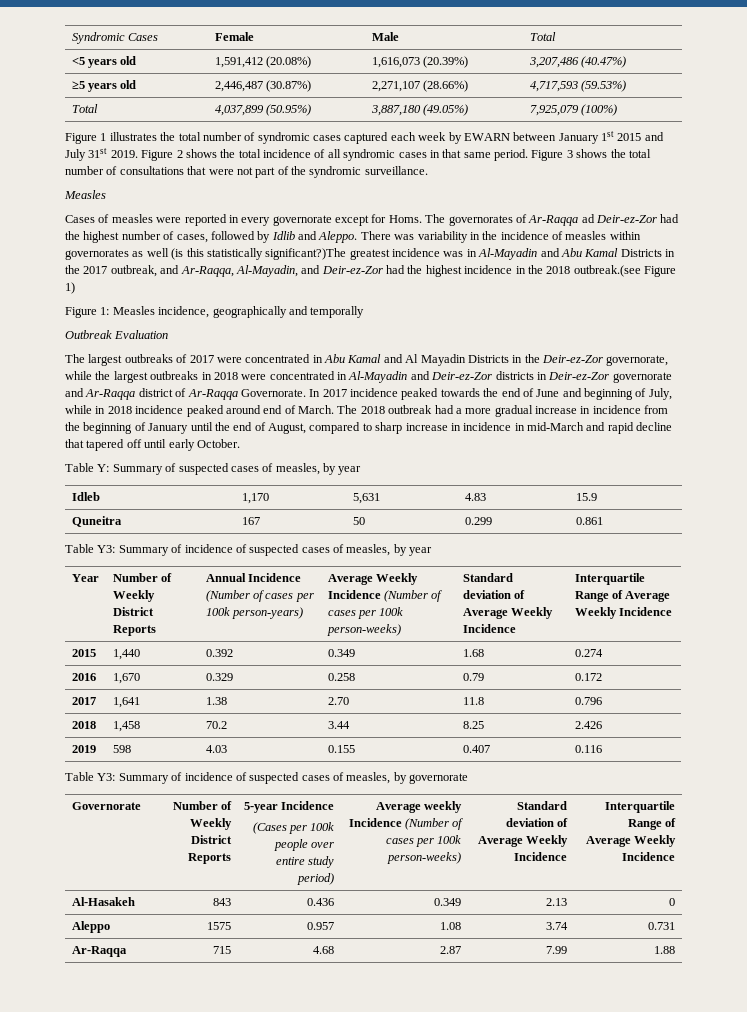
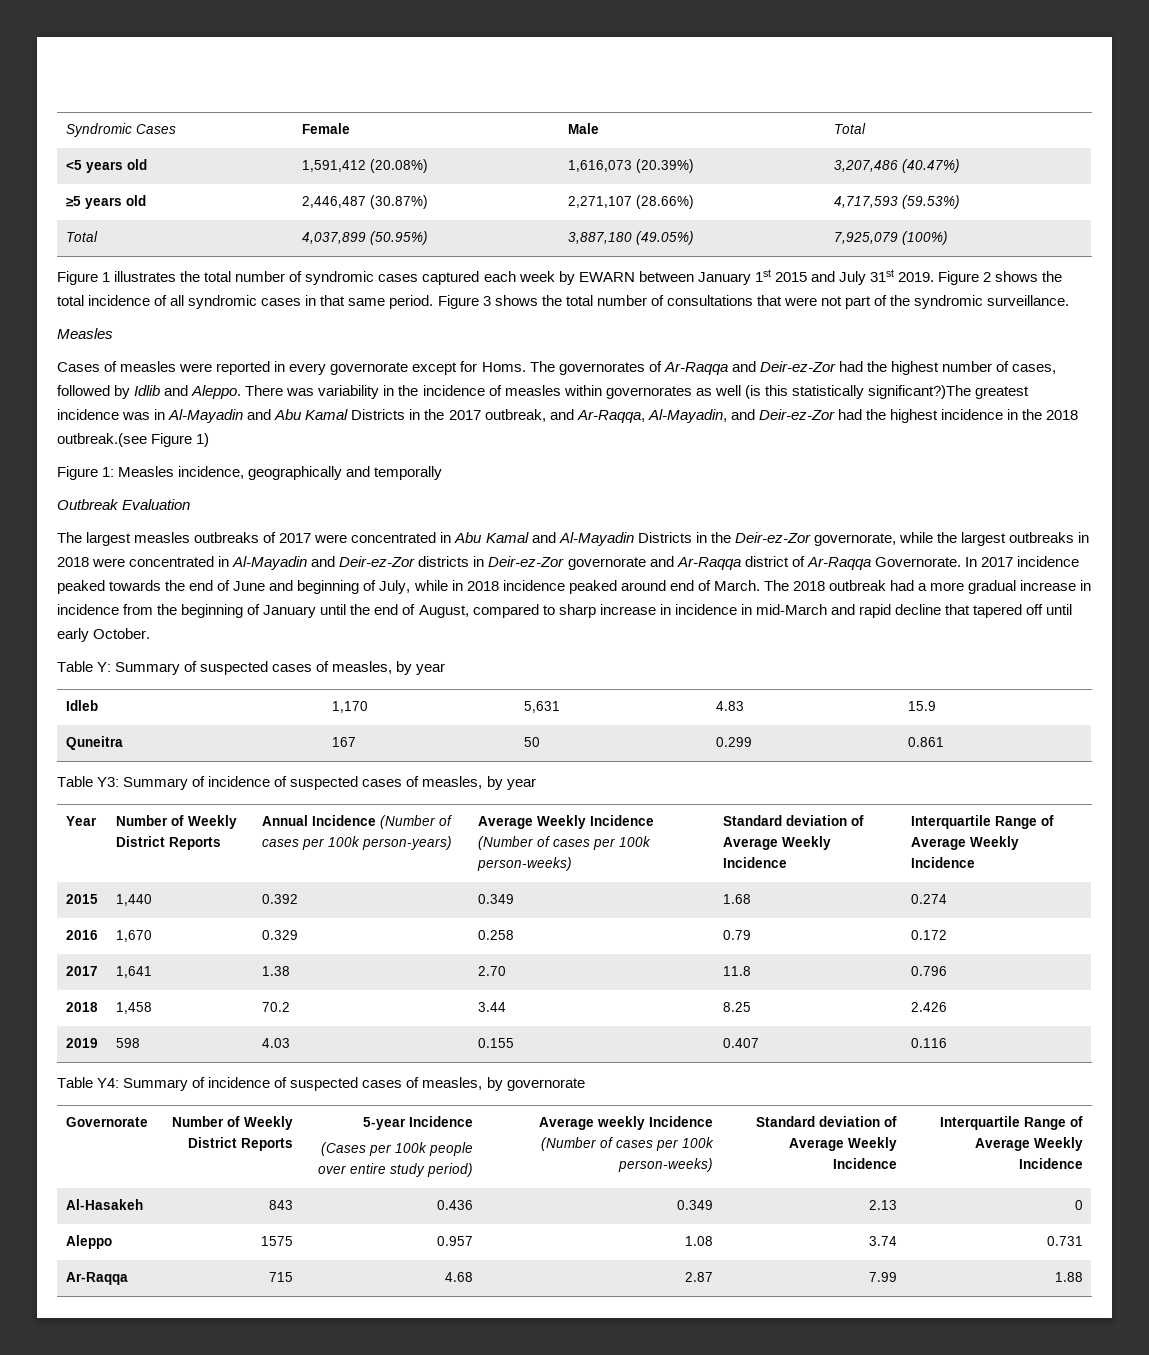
[581,214,595,223] ad -> [731,361,756,372] and
(123, 360) none -> [134,532,191,543] measles
[405,354,466,366] Al Mayadin -> [558,532,634,546] Al-Mayadin
[97,773,116,781] Y3: -> [97,1078,120,1088] Y4:

